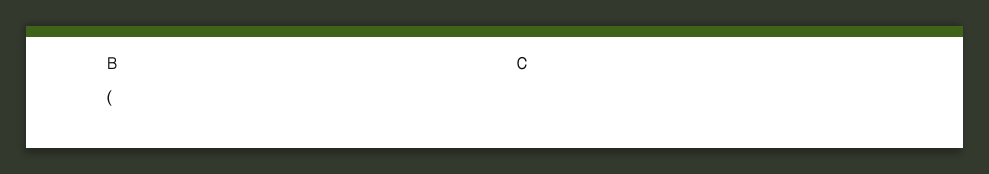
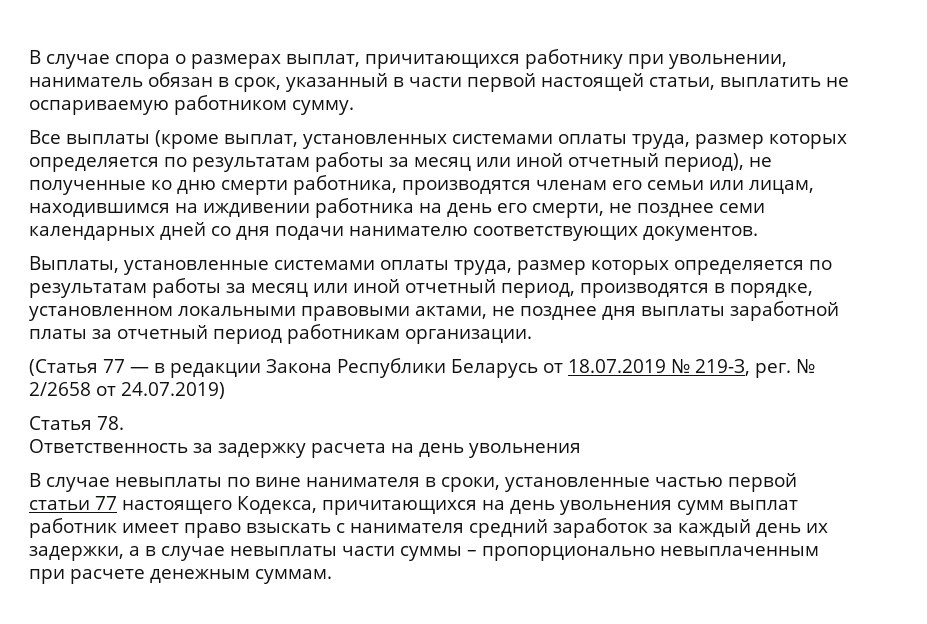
[105,57,119,69] [105,90,112,106] [515,56,529,70] В // ( // С -> [29,49,787,69] [29,72,849,92] [29,95,354,115] [29,130,847,149] [29,152,772,172] [29,175,814,195] [29,198,765,218] [29,222,758,241] [29,256,832,275] [29,278,813,298] [29,301,839,321] [29,324,532,344] [29,358,815,378] [29,382,225,399] [29,416,124,430] [29,439,581,458] [29,473,797,492] [29,496,798,515] [29,518,828,538] [29,546,819,561] [29,569,332,584] В случае спора о размерах выплат, причитающихся работнику при увольнении, наниматель обязан в срок, указанный в части первой настоящей статьи, выплатить не оспариваемую работником сумму. // Все выплаты (кроме выплат, установленных системами оплаты труда, размер которых определяется по результатам работы за месяц или иной отчетный период), не полученные ко дню смерти работника, производятся членам его семьи или лицам, находившимся на иждивении работника на день его смерти, не позднее семи календарных дней со дня подачи нанимателю соответствующих документов. // Выплаты, установленные системами оплаты труда, размер которых определяется по результатам работы за месяц или иной отчетный период, производятся в порядке, установленном локальными правовыми актами, не позднее дня выплаты заработной платы за отчетный период работникам организации. // (Статья 77 — в редакции Закона Республики Беларусь от 18.07.2019 № 219-З, рег. № 2/2658 от 24.07.2019) // Статья 78. // Ответственность за задержку расчета на день увольнения // В случае невыплаты по вине нанимателя в сроки, установленные частью первой статьи 77 настоящего Кодекса, причитающихся на день увольнения сумм выплат работник имеет право взыскать с нанимателя средний заработок за каждый день их задержки, а в случае невыплаты части суммы – пропорционально невыплаченным при расчете денежным суммам.

